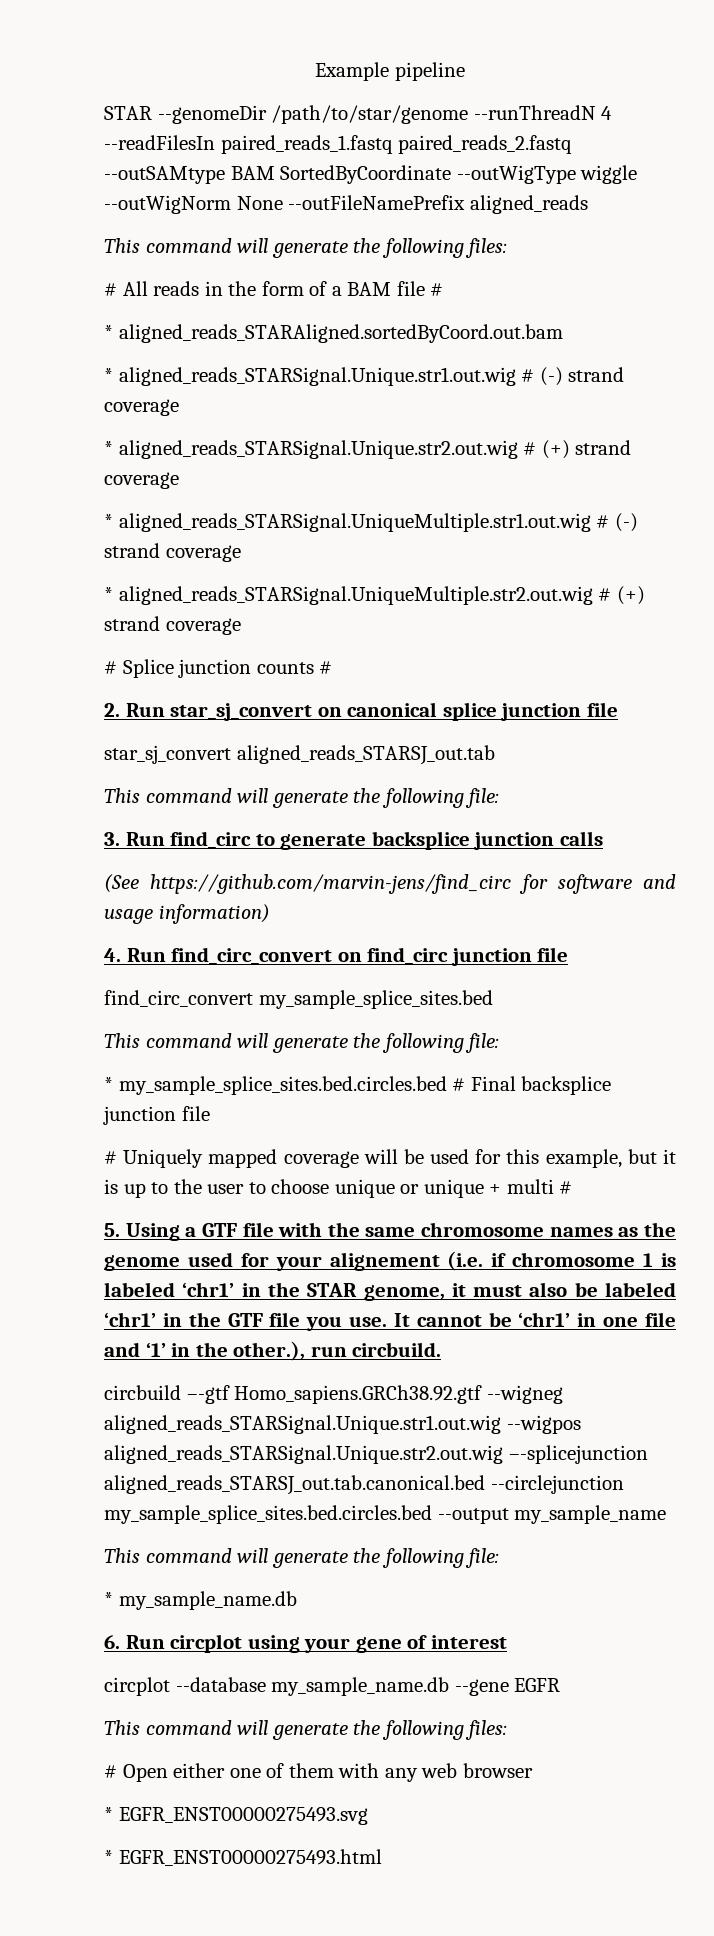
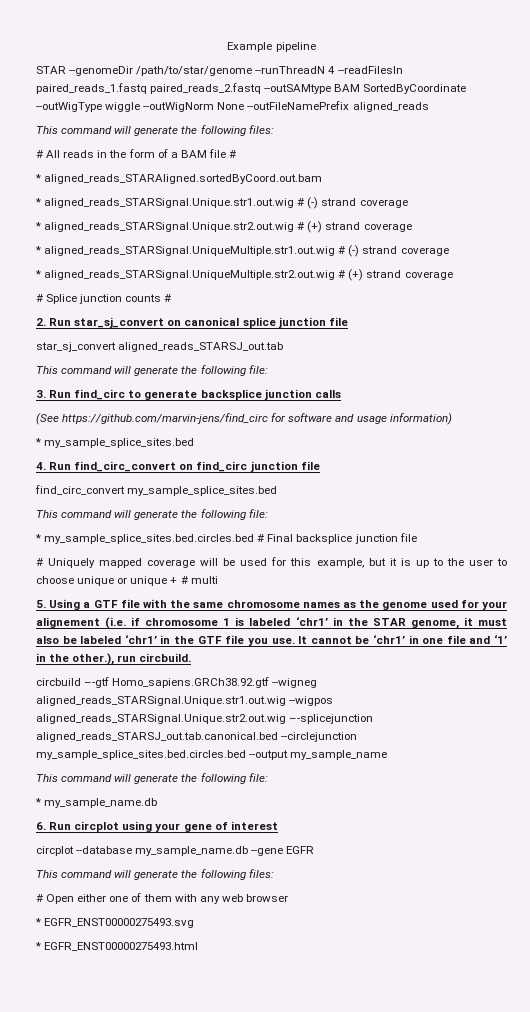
(270, 914) none -> [35,438,195,448] // * my_sample_splice_sites.bed
(502, 1189) none -> [180,576,188,584] #
[559,1181,573,1194] # -> (218, 580) none

